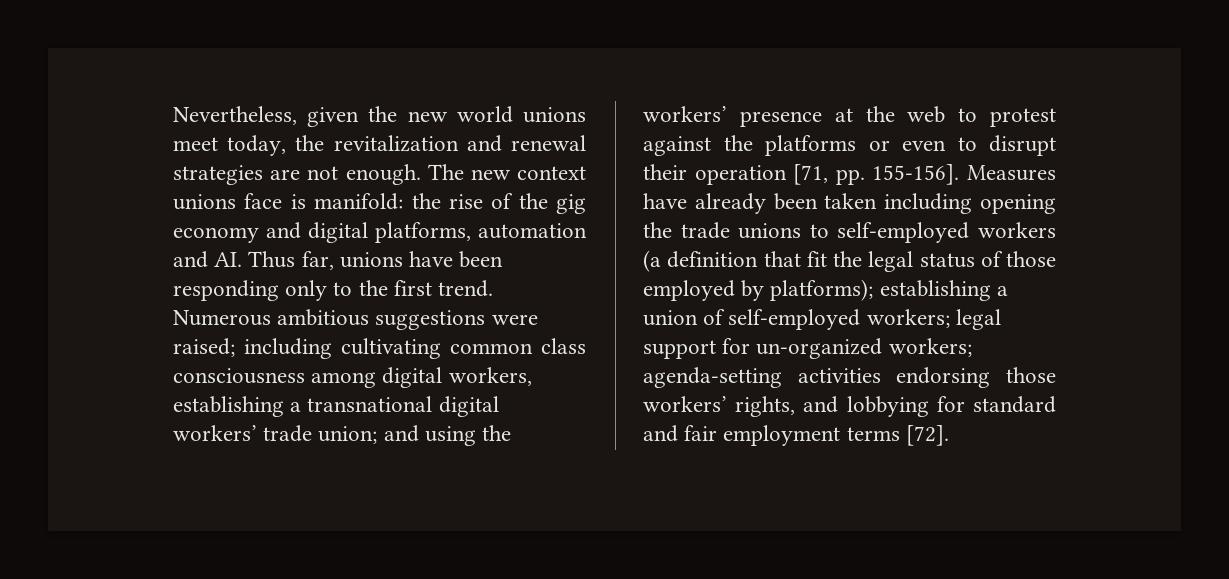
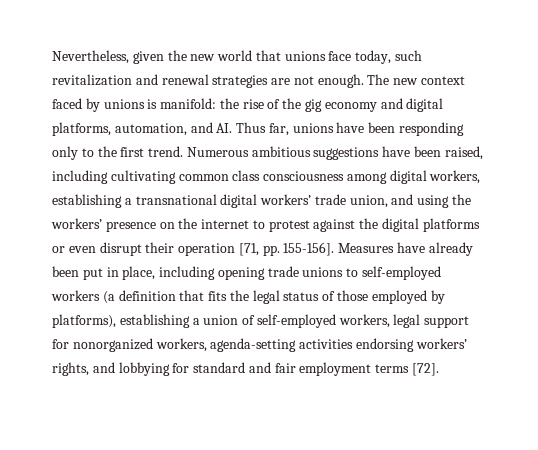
[523,107,586,123] [173,135,325,156] unions meet today, the -> [255,50,423,64] that unions face today, such
[173,193,283,210] unions face -> [52,98,145,112] faced by unions
[478,223,587,239] automation -> [114,123,187,136] automation,
[491,314,538,325] [173,338,235,357] were raised; -> [382,146,483,160] have been raised,
[318,426,378,444] union; -> [349,195,388,208] union,
[834,106,946,123] at the web -> [159,218,250,229] on the internet
(753, 143) none -> [382,218,420,232] digital
[957,137,977,151] to -> (96, 249) none
[824,193,878,209] taken -> [82,266,156,280] put in place,
[643,222,672,238] the -> (265, 273) none
[806,251,827,267] fit -> [208,291,228,301] fits
[770,279,874,301] platforms); -> [52,314,116,328] platforms),
[866,309,950,328] workers; -> [338,314,390,328] workers,
[756,338,972,359] un-organized workers; -> [72,338,207,352] nonorganized workers,
[1006,367,1056,383] those -> (414, 345) none

